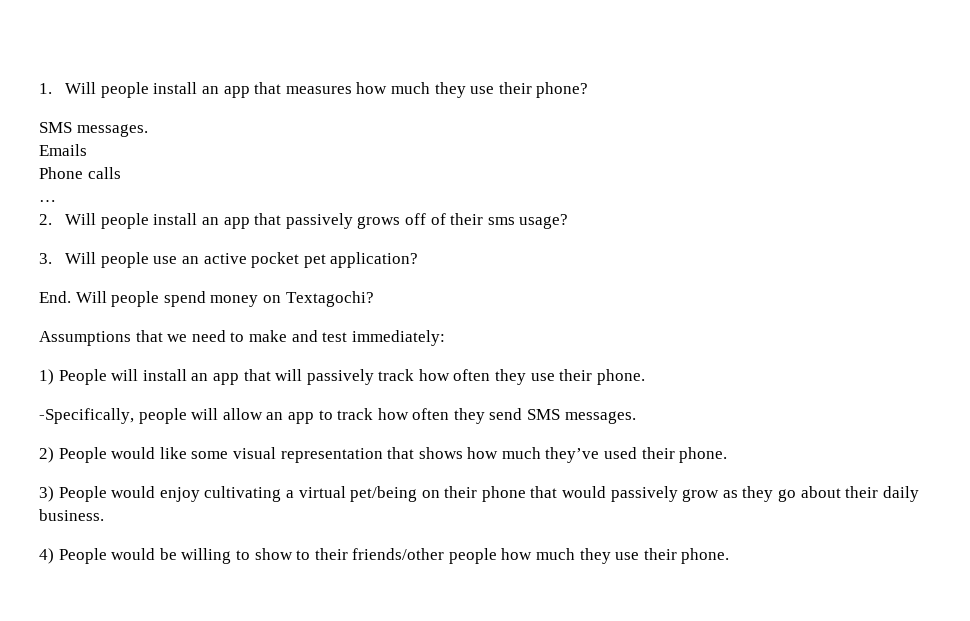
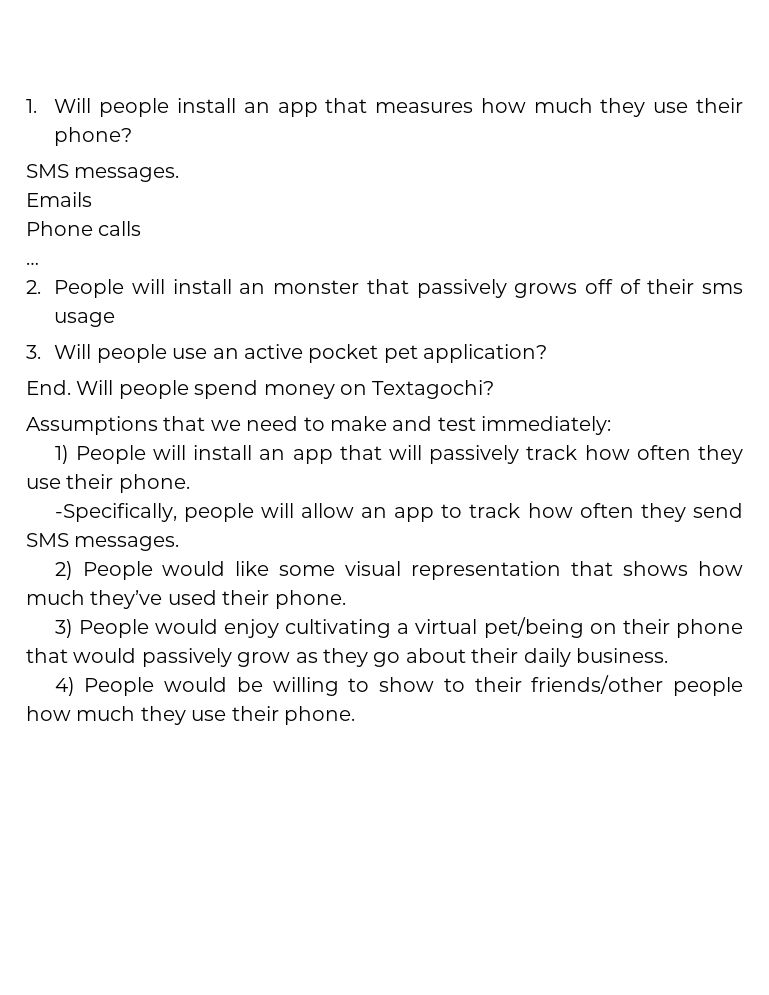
[65,213,250,229] Will people install an app -> [54,279,360,298] People will install an monster
[519,214,569,229] usage? -> [54,312,116,327] usage

